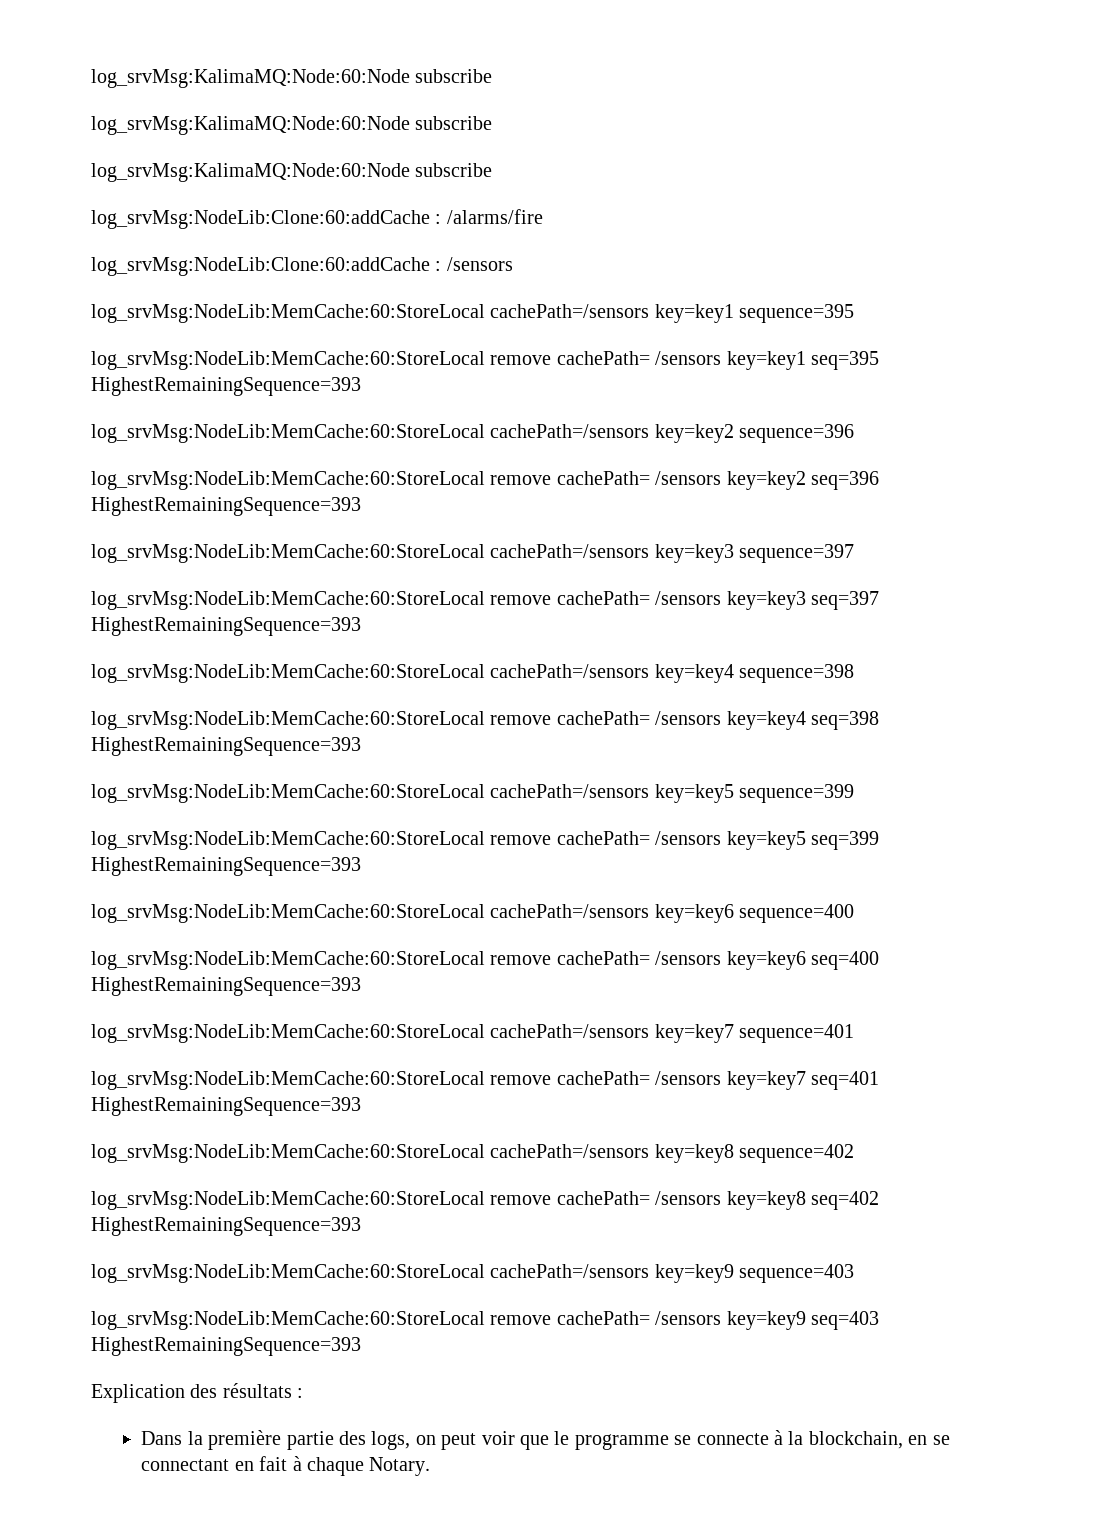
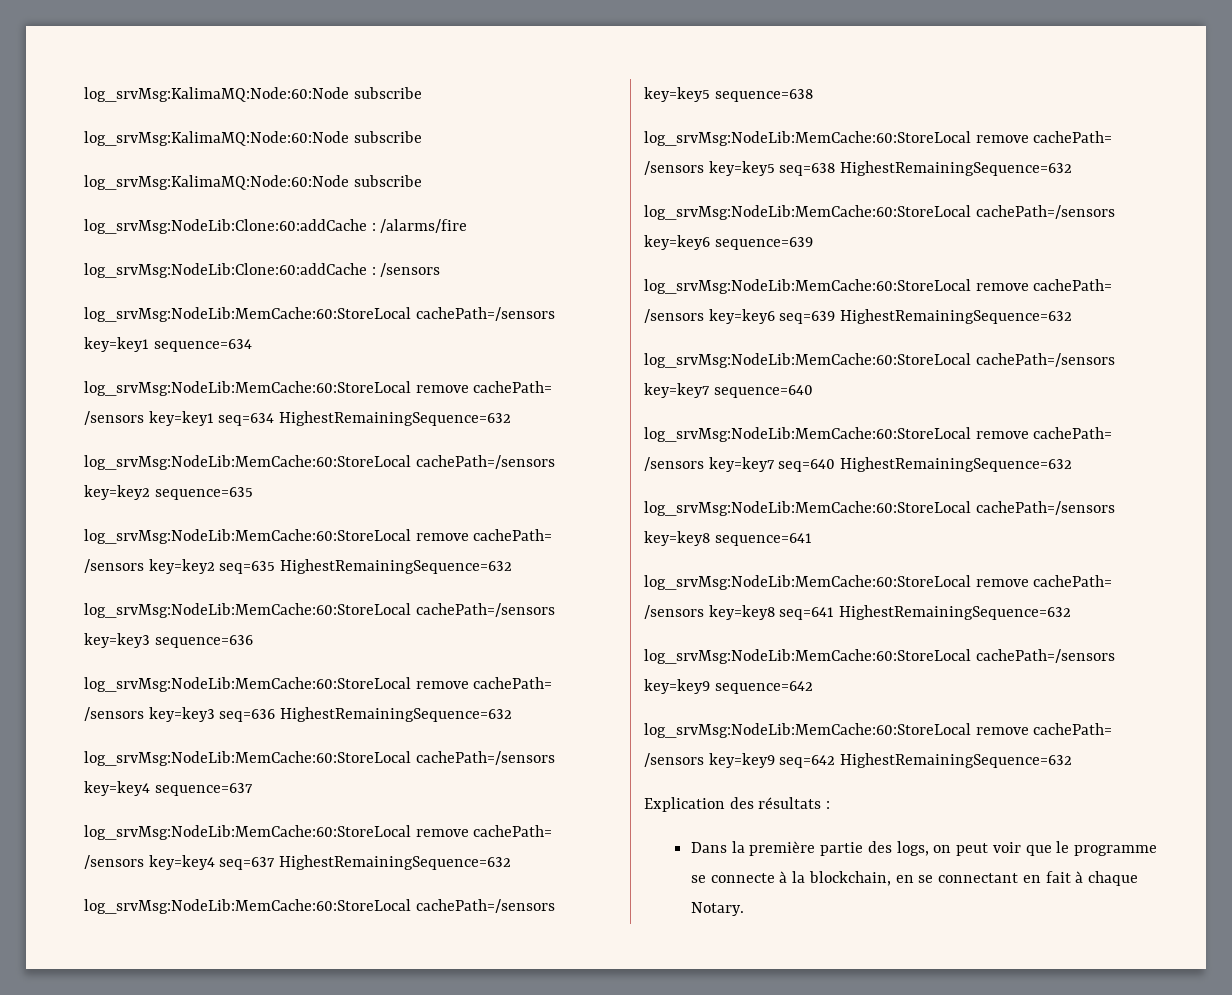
[739,304,855,323] sequence=395 -> [153,339,252,352] sequence=634
[810,351,879,370] [91,377,361,396] seq=395 HighestRemainingSequence=393 -> [218,411,512,426] seq=634 HighestRemainingSequence=632
[739,424,855,443] sequence=396 -> [154,487,253,500] sequence=635
[810,471,879,490] [91,497,361,516] seq=396 HighestRemainingSequence=393 -> [219,559,513,574] seq=635 HighestRemainingSequence=632
[739,544,855,563] sequence=397 -> [154,635,253,648] sequence=636
[810,591,879,610] [91,617,361,636] seq=397 HighestRemainingSequence=393 -> [219,707,513,722] seq=636 HighestRemainingSequence=632
[739,664,855,683] sequence=398 -> [154,783,253,796] sequence=637
[810,711,879,730] [91,737,361,756] seq=398 HighestRemainingSequence=393 -> [219,855,512,870] seq=637 HighestRemainingSequence=632
[739,784,855,803] sequence=399 -> [714,89,813,102] sequence=638
[810,831,879,850] [91,857,361,876] seq=399 HighestRemainingSequence=393 -> [779,161,1073,176] seq=638 HighestRemainingSequence=632
[739,904,855,923] sequence=400 -> [714,237,813,250] sequence=639
[810,951,879,970] [91,977,361,996] seq=400 HighestRemainingSequence=393 -> [779,309,1073,324] seq=639 HighestRemainingSequence=632
[739,1024,855,1043] sequence=401 -> [713,385,813,398] sequence=640
[810,1071,879,1090] [91,1097,361,1116] seq=401 HighestRemainingSequence=393 -> [778,457,1073,472] seq=640 HighestRemainingSequence=632
[739,1144,855,1163] sequence=402 -> [714,533,812,546] sequence=641
[810,1191,879,1210] [91,1217,361,1236] seq=402 HighestRemainingSequence=393 -> [779,605,1072,620] seq=641 HighestRemainingSequence=632
[739,1264,855,1283] sequence=403 -> [714,681,813,694] sequence=642
[810,1311,879,1330] [91,1337,361,1356] seq=403 HighestRemainingSequence=393 -> [779,753,1073,768] seq=642 HighestRemainingSequence=632

